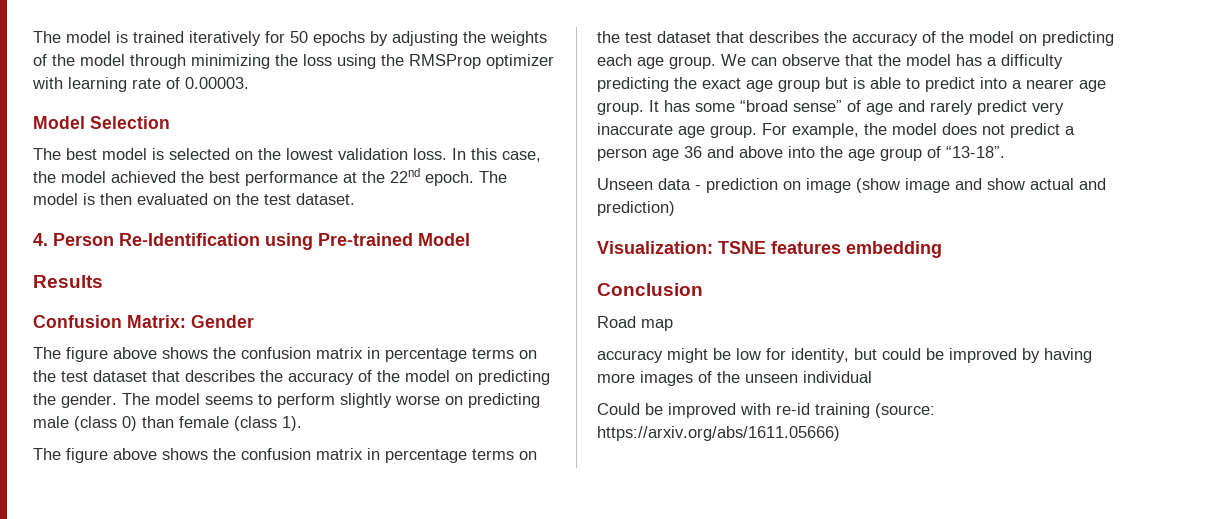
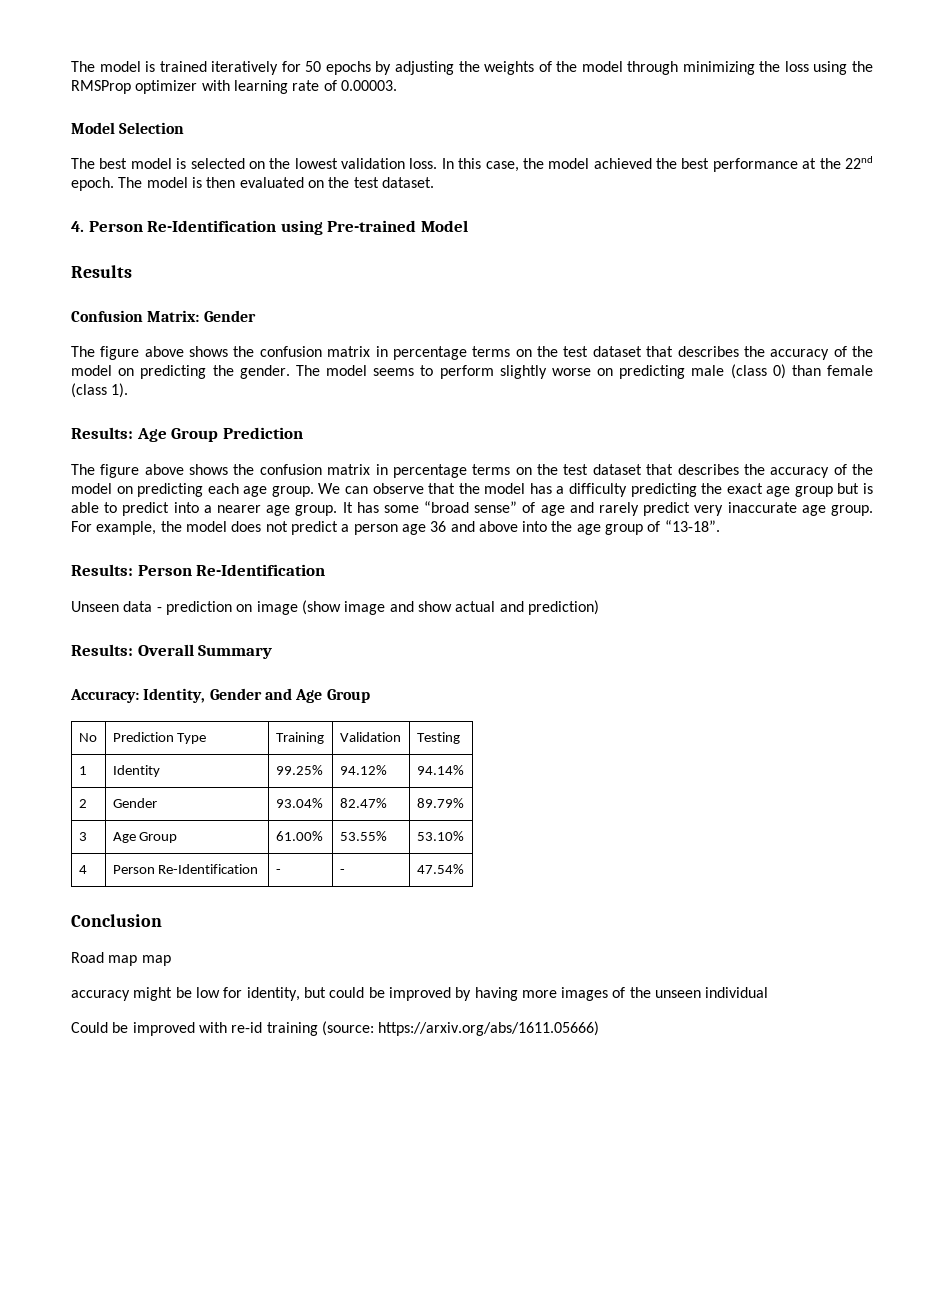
(302, 423) none -> [71,427,303,442] // Results: Age Group Prediction
(1005, 152) none -> [71,564,326,576] // Results: Person Re-Identification
[597,241,942,258] Visualization: TSNE features embedding -> [71,644,273,659] [70,688,370,703] [78,733,97,742] [112,732,207,744] [275,732,324,744] [339,732,401,742] [416,732,460,744] [78,766,87,775] [112,765,160,777] [275,765,323,775] [339,765,387,775] [416,765,464,775] [78,799,87,808] [112,798,157,808] [275,798,323,808] [339,798,387,808] [416,798,464,808] [78,832,87,841] [112,832,178,843] [275,831,323,841] [339,831,387,841] [416,831,464,841] [78,865,87,874] [112,864,259,874] [275,869,281,874] [339,869,345,874] [416,864,464,874] Results: Overall Summary // Accuracy: Identity, Gender and Age Group // No | Prediction Type | Training | Validation | Testing // 1 | Identity | 99.25% | 94.12% | 94.14% // 2 | Gender | 93.04% | 82.47% | 89.79% // 3 | Age Group | 61.00% | 53.55% | 53.10% // 4 | Person Re-Identification | - | - | 47.54%
(673, 325) none -> [141,955,171,966] map

